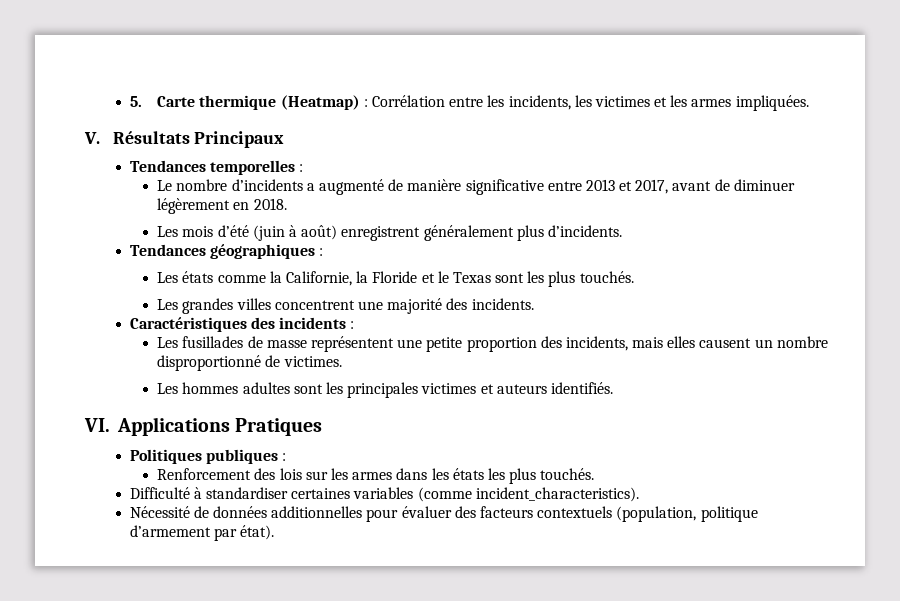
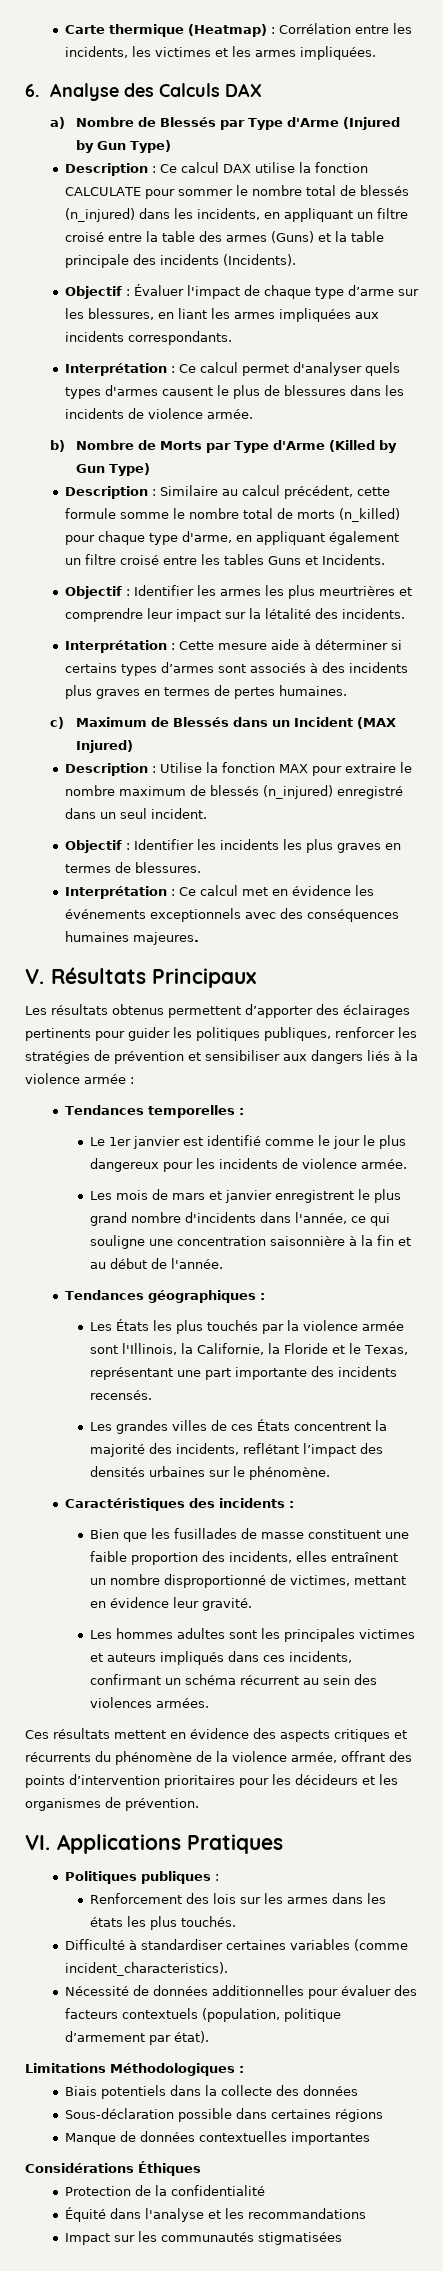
[129,96,142,107] 5. -> (64, 29) none
[84,131,285,148] [129,160,304,175] [157,179,795,195] [157,198,287,214] [157,225,622,241] [129,244,324,259] [157,271,266,283] V. Résultats Principaux // Tendances temporelles : // Le nombre d’incidents a augmenté de manière significative entre 2013 et 2017, avant de diminuer légèrement en 2018. // Les mois d’été (juin à août) enregistrent généralement plus d’incidents. // Tendances géographiques : // Les états comme -> [25,83,263,101] [50,117,400,130] [75,140,171,153] [64,162,368,176] [64,185,409,199] [64,208,408,222] [64,231,384,243] [64,254,296,268] [64,284,419,299] [64,308,379,322] [64,331,232,345] [64,362,400,376] [64,385,404,399] [64,408,253,419] [50,440,397,453] [75,463,150,476] [64,485,390,499] [64,508,400,522] [64,531,399,545] [64,554,385,565] [64,585,412,599] [64,608,405,622] [64,639,402,653] [64,662,408,676] [64,685,347,699] [50,717,396,729] [75,740,133,753] [64,762,412,776] [64,785,403,799] [64,808,207,819] [64,839,401,853] [64,862,201,873] [64,885,374,899] [64,908,399,922] [64,931,199,945] [25,967,256,988] [25,1004,410,1018] [25,1027,417,1041] [25,1050,418,1064] [25,1073,134,1084] [64,1105,244,1118] [90,1135,407,1149] [90,1158,408,1172] [90,1189,402,1203] [90,1212,391,1226] [90,1235,412,1249] [90,1258,224,1269] [64,1290,265,1303] [90,1319,405,1334] [90,1343,178,1355] 6. Analyse des Calculs DAX // a) Nombre de Blessés par Type d'Arme (Injured by Gun Type) // Description : Ce calcul DAX utilise la fonction CALCULATE pour sommer le nombre total de blessés (n_injured) dans les incidents, en appliquant un filtre croisé entre la table des armes (Guns) et la table principale des incidents (Incidents). // Objectif : Évaluer l'impact de chaque type d’arme sur les blessures, en liant les armes impliquées aux incidents correspondants. // Interprétation : Ce calcul permet d'analyser quels types d'armes causent le plus de blessures dans les incidents de violence armée. // b) Nombre de Morts par Type d'Arme (Killed by Gun Type) // Description : Similaire au calcul précédent, cette formule somme le nombre total de morts (n_killed) pour chaque type d'arme, en appliquant également un filtre croisé entre les tables Guns et Incidents. // Objectif : Identifier les armes les plus meurtrières et comprendre leur impact sur la létalité des incidents. // Interprétation : Cette mesure aide à déterminer si certains types d’armes sont associés à des incidents plus graves en termes de pertes humaines. // c) Maximum de Blessés dans un Incident (MAX Injured) // Description : Utilise la fonction MAX pour extraire le nombre maximum de blessés (n_injured) enregistré dans un seul incident. // Objectif : Identifier les incidents les plus graves en termes de blessures. // Interprétation : Ce calcul met en évidence les événements exceptionnels avec des conséquences humaines majeures. // V. Résultats Principaux // Les résultats obtenus permettent d’apporter des éclairages pertinents pour guider les politiques publiques, renforcer les stratégies de prévention et sensibiliser aux dangers liés à la violence armée : // Tendances temporelles : // Le 1er janvier est identifié comme le jour le plus dangereux pour les incidents de violence armée. // Les mois de mars et janvier enregistrent le plus grand nombre d'incidents dans l'année, ce qui souligne une concentration saisonnière à la fin et au début de l'année. // Tendances géographiques : // Les États les plus touchés par la violence armée sont l'Illinois,
[452,271,634,287] [157,298,534,314] [129,317,355,332] [157,336,828,352] [157,355,342,371] Texas sont les plus touchés. // Les grandes villes concentrent une majorité des incidents. // Caractéristiques des incidents : // Les fusillades de masse représentent une petite proportion des incidents, mais elles causent un nombre disproportionné de victimes. -> [364,1345,409,1355] [90,1366,398,1380] [90,1390,153,1400] [90,1419,388,1434] [90,1443,384,1457] [90,1466,331,1480] [64,1498,294,1511] [90,1528,410,1542] [90,1551,399,1565] [90,1574,407,1588] [90,1597,253,1611] Texas, représentant une part importante des incidents recensés. // Les grandes villes de ces États concentrent la majorité des incidents, reflétant l’impact des densités urbaines sur le phénomène. // Caractéristiques des incidents : // Bien que les fusillades de masse constituent une faible proportion des incidents, elles entraînent un nombre disproportionné de victimes, mettant en évidence leur gravité.
[550,382,613,394] identifiés. -> [160,1651,353,1665] [90,1674,378,1685] [90,1697,210,1708] [25,1728,407,1742] [25,1751,412,1765] [25,1774,398,1788] [25,1797,199,1811] impliqués dans ces incidents, confirmant un schéma récurrent au sein des violences armées. // Ces résultats mettent en évidence des aspects critiques et récurrents du phénomène de la violence armée, offrant des points d’intervention prioritaires pour les décideurs et les organismes de prévention.
(275, 532) none -> [25,2063,244,2076] [64,2085,358,2099] [64,2108,383,2122] [64,2131,370,2145] [25,2161,201,2176] [64,2185,265,2196] [64,2207,366,2222] [64,2231,342,2245] // Limitations Méthodologiques : // Biais potentiels dans la collecte des données // Sous-déclaration possible dans certaines régions // Manque de données contextuelles importantes // Considérations Éthiques // Protection de la confidentialité // Équité dans l'analyse et les recommandations // Impact sur les communautés stigmatisées

